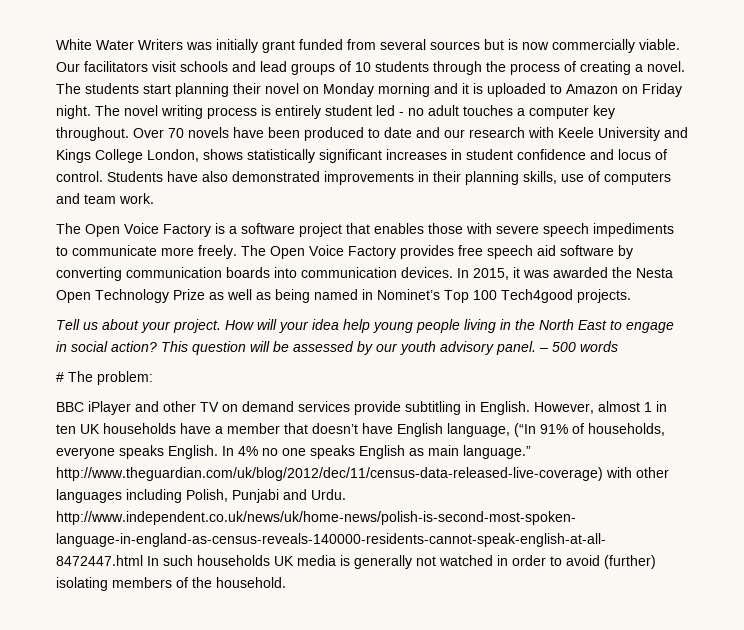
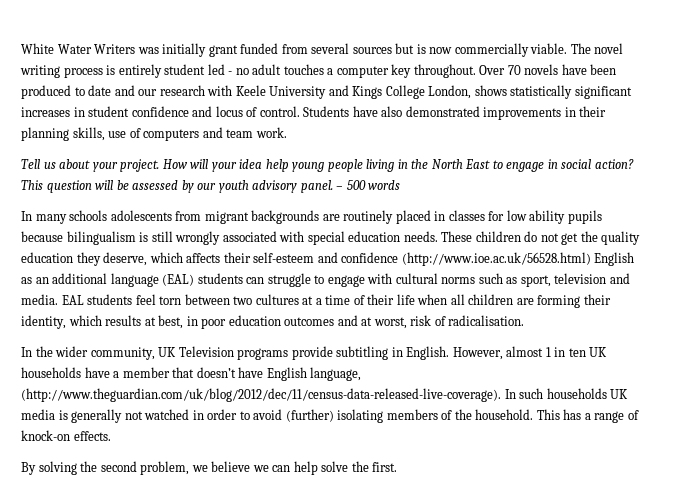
[56,61,685,75] [56,83,682,97] [56,105,91,119] Our facilitators visit schools and lead groups of 10 students through the process of creating a novel. The students start planning their novel on Monday morning and it is uploaded to Amazon on Friday night. -> (568, 48) none
[56,223,674,237] [56,245,633,259] [56,267,673,281] [56,289,631,303] // The Open Voice Factory is a software project that enables those with severe speech impediments to communicate more freely. The Open Voice Factory provides free speech aid software by converting communication boards into communication devices. In 2015, it was awarded the Nesta Open Technology Prize as well as being named in Nominet’s Top 100 Tech4good projects. -> (287, 132) none
[56,371,153,385] [56,401,350,415] # The problem: // BBC iPlayer and other TV on demand services -> [21,210,602,224] [21,231,641,245] [21,252,635,266] [21,273,630,287] [21,294,611,308] [21,315,525,329] [21,346,289,360] In many schools adolescents from migrant backgrounds are routinely placed in classes for low ability pupils because bilingualism is still wrongly associated with special education needs. These children do not get the quality education they deserve, which affects their self-esteem and confidence (http://www.ioe.ac.uk/56528.html) English as an additional language (EAL) students can struggle to engage with cultural norms such as sport, television and media. EAL students feel torn between two cultures at a time of their life when all children are forming their identity, which results at best, in poor education outcomes and at worst, risk of radicalisation. // In the wider community, UK Television programs
[514,423,665,437] [56,445,531,459] [56,467,669,481] [56,489,346,503] [56,511,576,525] [56,533,606,547] [56,555,143,566] (“In 91% of households, everyone speaks English. In 4% no one speaks English as main language.” http://www.theguardian.com/uk/blog/2012/dec/11/census-data-released-live-coverage) with other languages including Polish, Punjabi and Urdu. http://www.independent.co.uk/news/uk/home-news/polish-is-second-most-spoken- language-in-england-as-census-reveals-140000-residents-cannot-speak-english-at-all- 8472447.html -> [21,388,501,402] (http://www.theguardian.com/uk/blog/2012/dec/11/census-data-released-live-coverage).
(286, 582) none -> [536,409,639,423] [21,430,111,441] [21,461,398,475] This has a range of knock-on effects. // By solving the second problem, we believe we can help solve the first.

